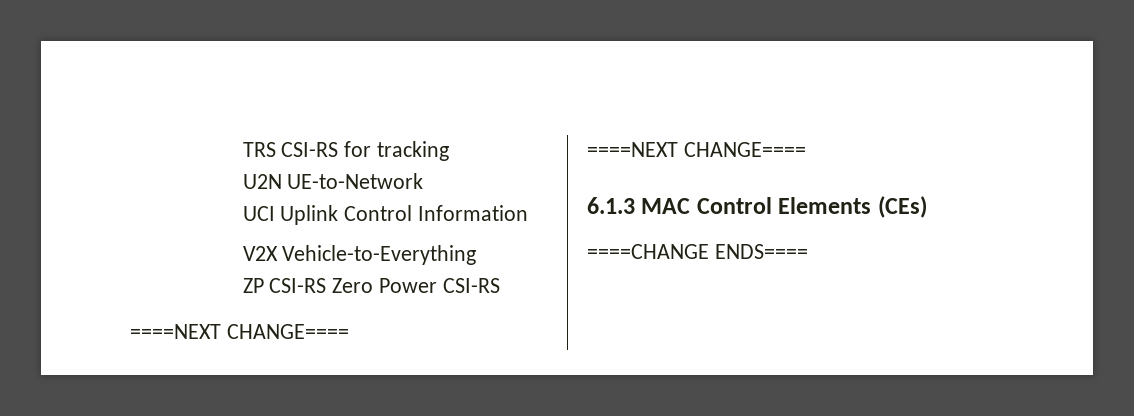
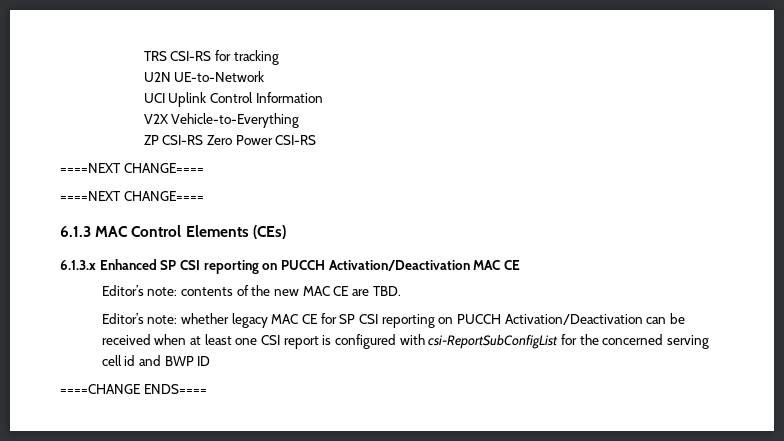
(927, 207) none -> [60,259,520,274] [101,285,401,296] [101,313,685,328] [101,334,709,349] [101,355,211,366] // 6.1.3.x Enhanced SP CSI reporting on PUCCH Activation/Deactivation MAC CE // Editor’s note: contents of the new MAC CE are TBD. // Editor’s note: whether legacy MAC CE for SP CSI reporting on PUCCH Activation/Deactivation can be received when at least one CSI report is configured with csi-ReportSubConfigList for the concerned serving cell id and BWP ID

